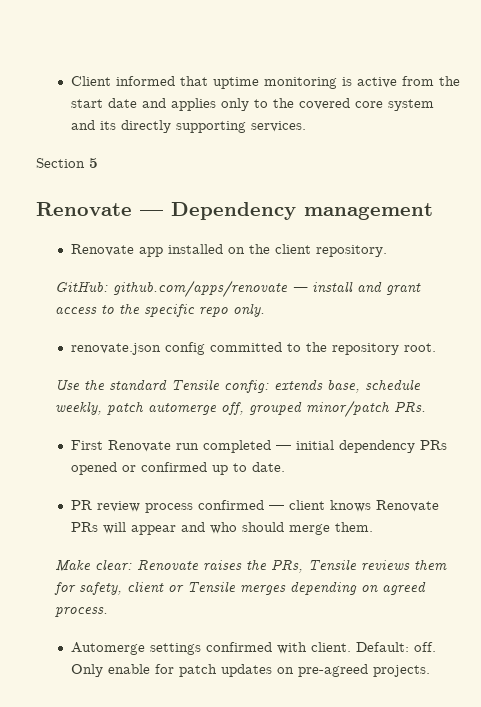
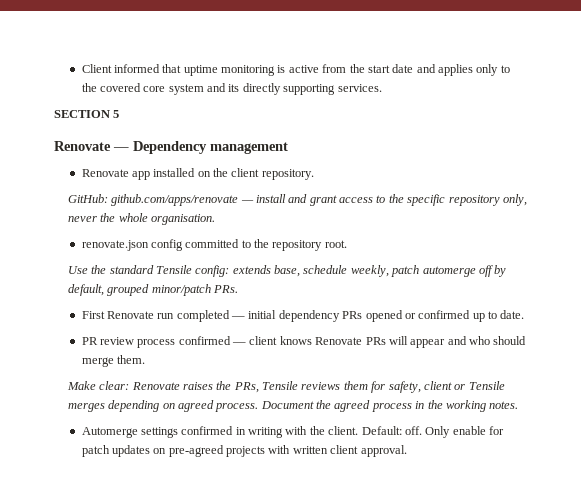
[36,158,85,168] Section -> [54,110,110,118] SECTION
[198,303,265,317] repo only. -> [448,194,527,206] [67,213,215,225] repository only, never the whole organisation.
[220,402,244,415] off, -> [478,265,507,277] [67,284,104,296] off by default,
(108, 612) none -> [260,400,519,412] Document the agreed process in the working notes.
[276,642,307,654] with -> [235,426,325,438] in writing with the
[372,665,430,677] projects. -> [226,445,407,457] projects with written client approval.

